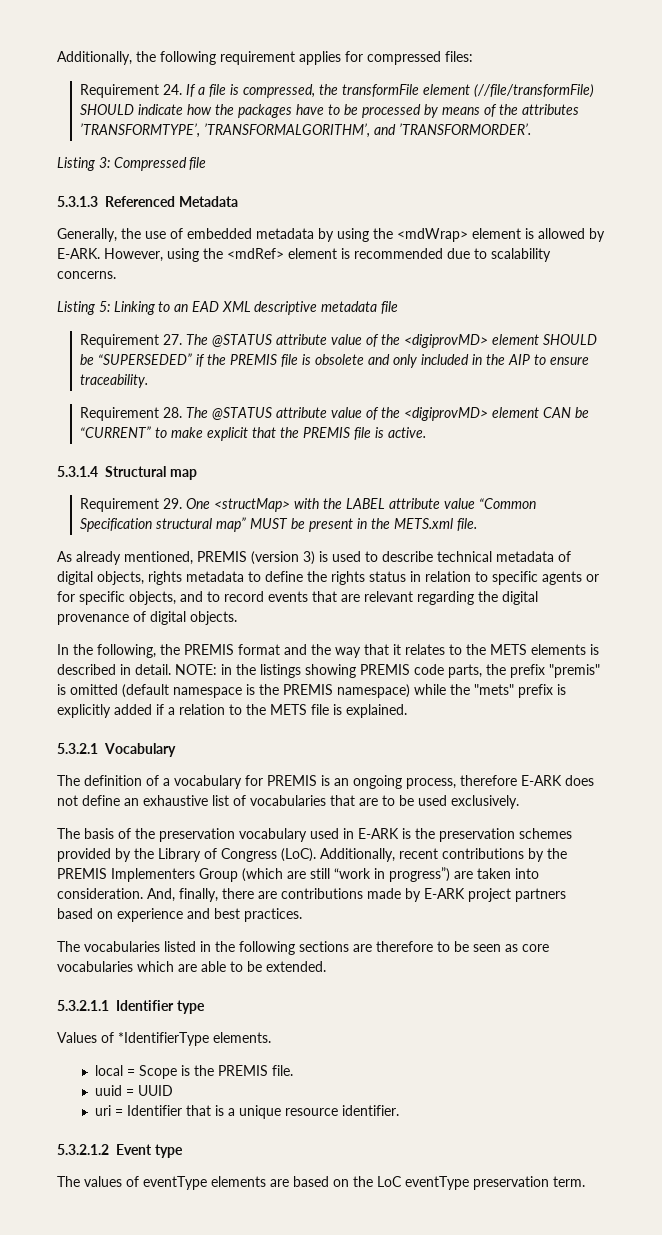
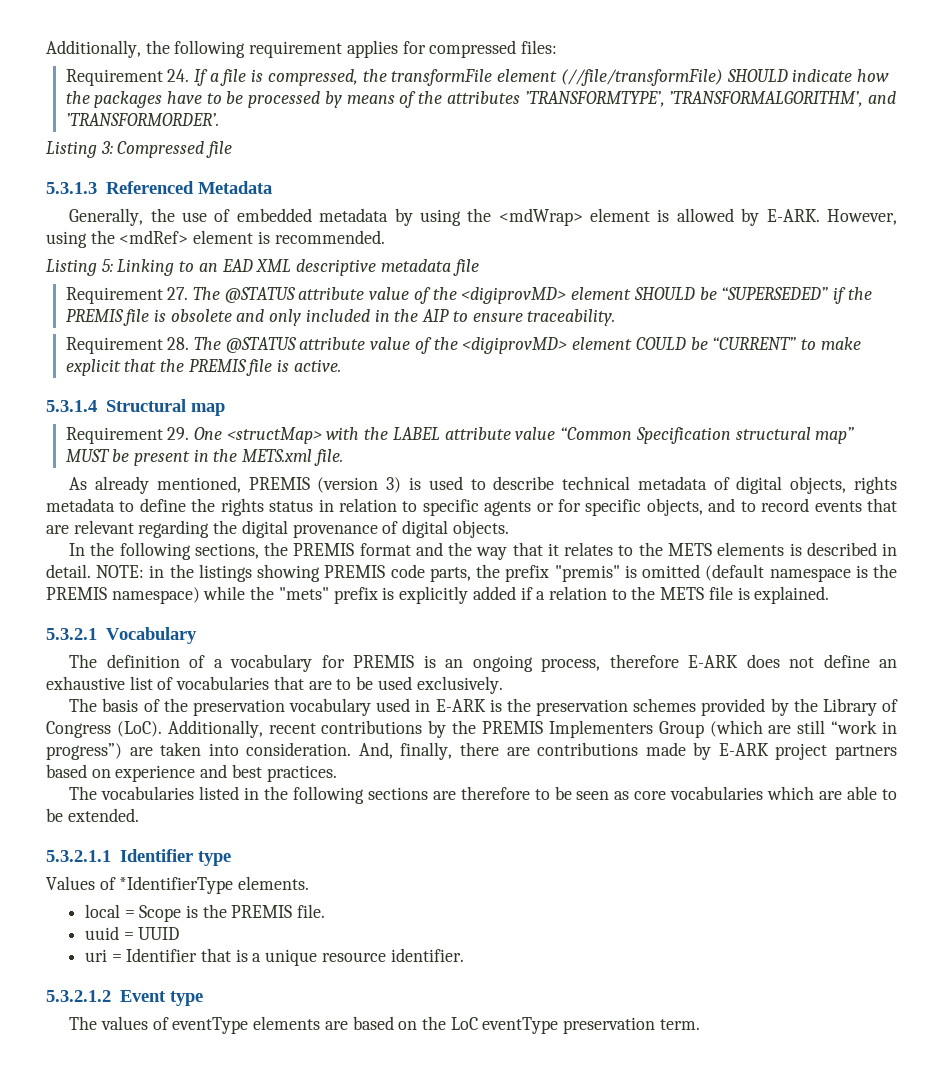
[354,248,551,262] [57,271,116,279] recommended due to scalability concerns. -> [274,230,385,244] recommended.
[542,407,571,418] CAN -> [635,337,686,350] COULD
[97,644,156,658] following, -> [119,542,259,560] following sections,

